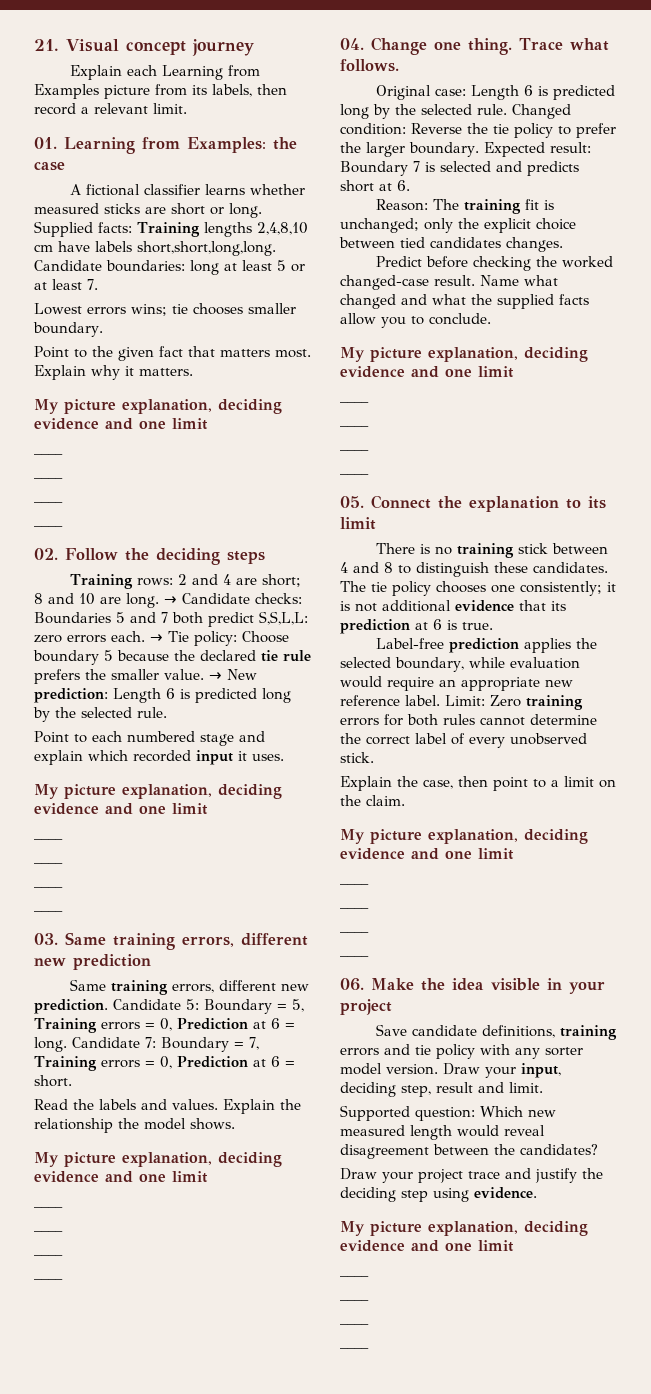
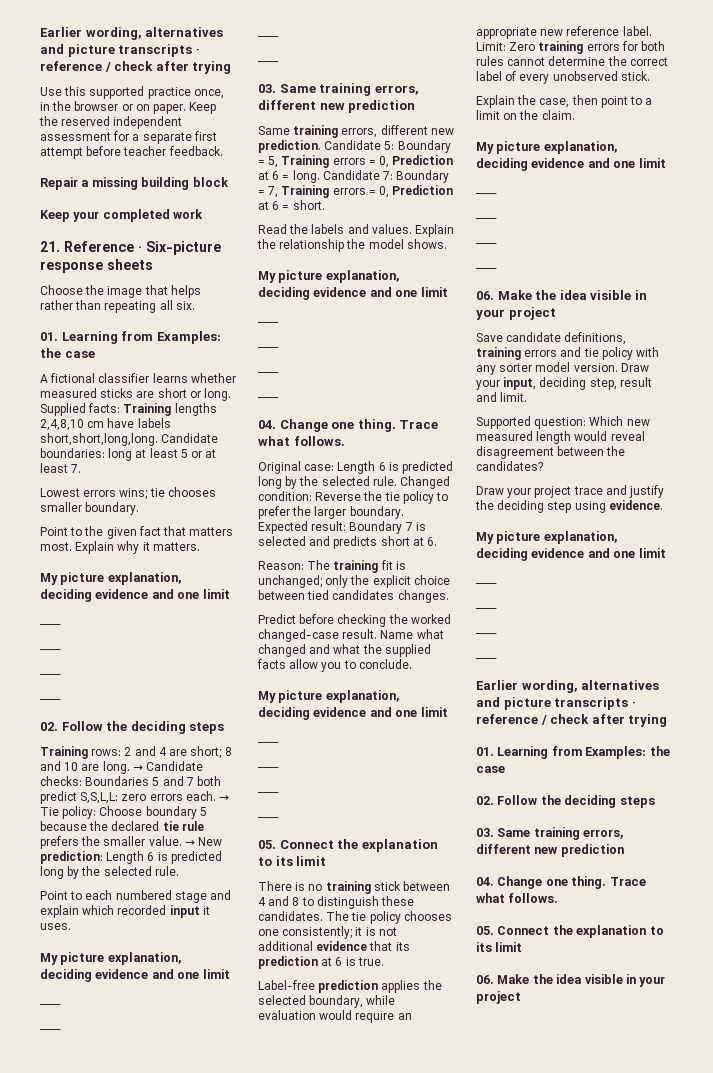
[34,39,254,56] [69,65,260,80] [34,84,287,99] [34,103,187,115] 21. Visual concept journey // Explain each Learning from Examples picture from its labels, then record a relevant limit. -> [40,27,224,40] [40,44,200,57] [40,61,232,74] [40,86,224,99] [40,101,217,114] [39,116,183,129] [40,131,217,144] [40,146,223,159] [40,177,229,190] [40,209,204,222] [40,241,221,255] [40,259,153,273] [40,285,201,298] [40,300,195,313] Earlier wording, alternatives and picture transcripts · reference / check after trying // Use this supported practice once, in the browser or on paper. Keep the reserved independent assessment for a separate first attempt before teacher feedback. // Repair a missing building block // Keep your completed work // 21. Reference · Six-picture response sheets // Choose the image that helps rather than repeating all six.
(369, 1348) none -> [476,680,660,693] [476,697,636,710] [476,714,668,727] [476,746,670,759] [476,766,505,773] [476,795,655,808] [476,827,625,840] [476,844,624,857] [476,876,646,889] [476,893,559,903] [476,925,664,938] [476,942,523,952] [476,974,666,987] [476,991,521,1004] // Earlier wording, alternatives and picture transcripts · reference / check after trying // 01. Learning from Examples: the case // 02. Follow the deciding steps // 03. Same training errors, different new prediction // 04. Change one thing. Trace what follows. // 05. Connect the explanation to its limit // 06. Make the idea visible in your project

